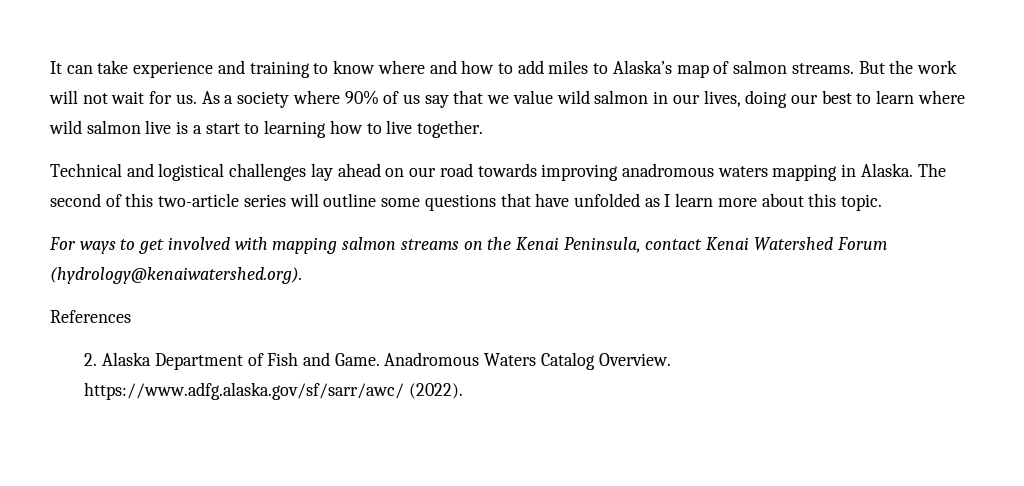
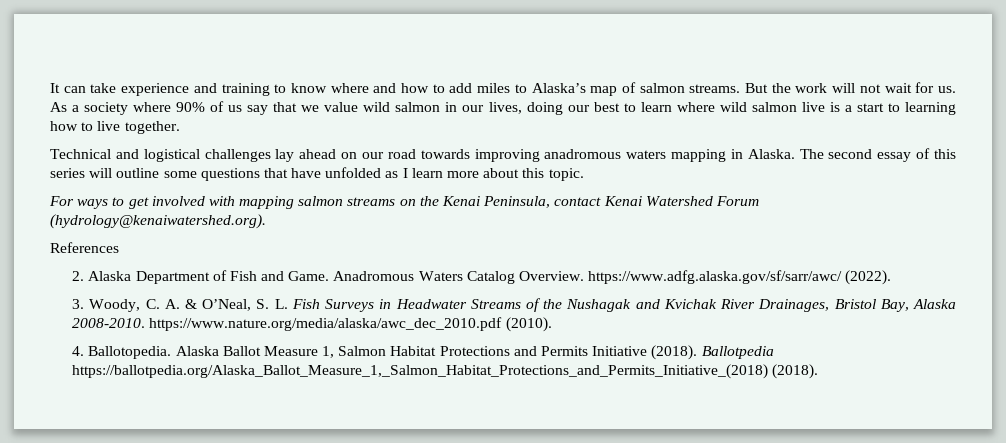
(101, 200) none -> [877,152,912,162] essay
[158,193,240,207] two-article -> (957, 154) none
(464, 391) none -> [72,298,956,312] [72,317,552,332] [72,345,774,360] [72,364,819,379] // 3. Woody, C. A. & O’Neal, S. L. Fish Surveys in Headwater Streams of the Nushagak and Kvichak River Drainages, Bristol Bay, Alaska 2008-2010. https://www.nature.org/media/alaska/awc_dec_2010.pdf (2010). // 4. Ballotopedia. Alaska Ballot Measure 1, Salmon Habitat Protections and Permits Initiative (2018). Ballotpedia https://ballotpedia.org/Alaska_Ballot_Measure_1,_Salmon_Habitat_Protections_and_Permits_Initiative_(2018) (2018).

